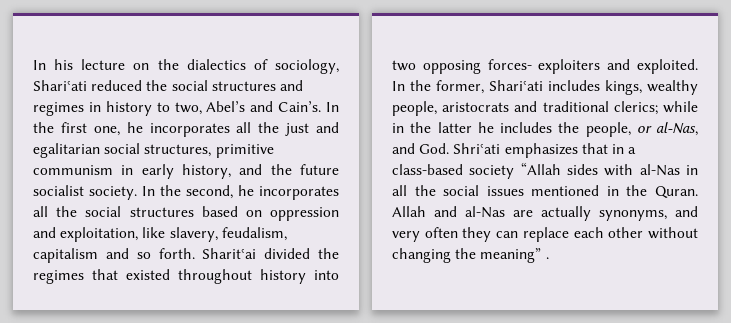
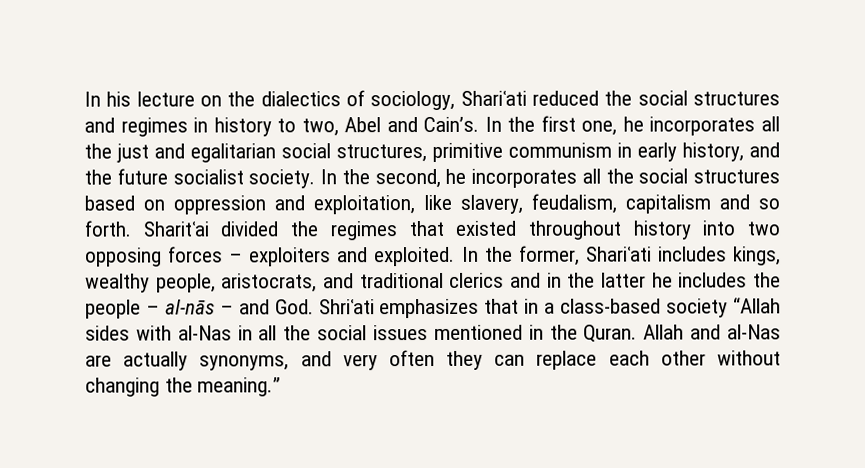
[206,101,246,112] Abel’s -> [344,117,382,133] Abel
[487,59,532,70] forces- -> [168,246,244,263] forces –
[442,102,510,112] aristocrats -> [221,273,318,293] aristocrats,
[613,101,698,115] clerics; while -> [449,272,541,288] clerics and
[585,122,698,137] people, or al-Nas, -> [85,299,234,319] people – al-nās –
[480,248,549,263] meaning” . -> [197,377,282,397] meaning.”

